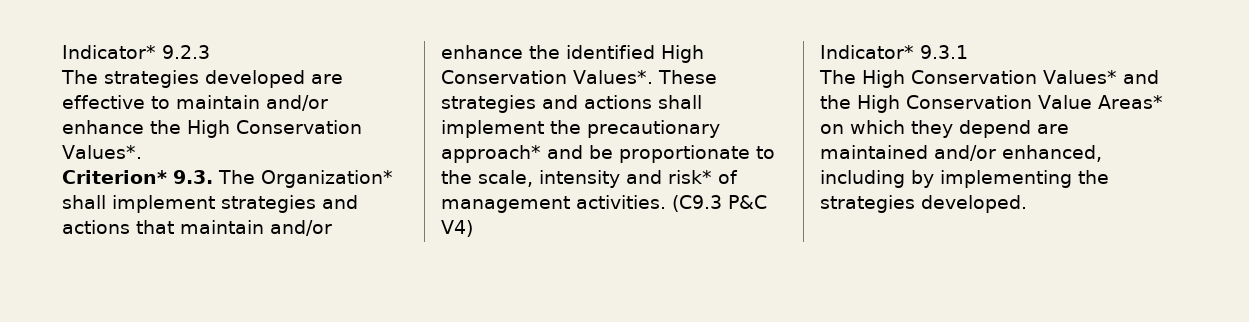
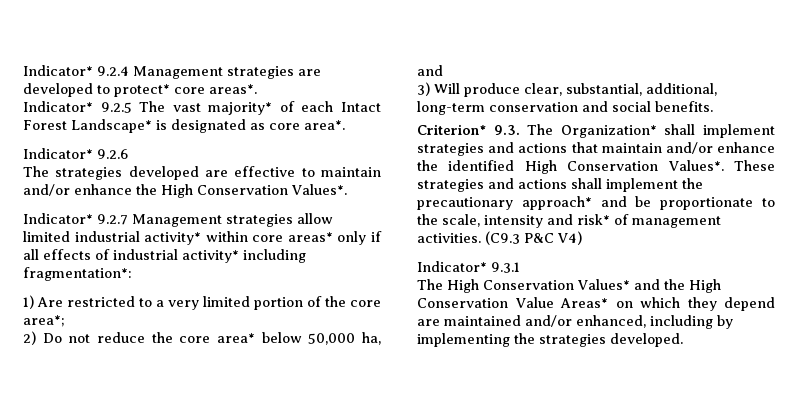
[62,45,210,59] Indicator* 9.2.3 -> [23,65,321,79] [23,83,257,97] [23,101,381,115] [23,119,345,133] [23,148,128,159] Indicator* 9.2.4 Management strategies are developed to protect* core areas*. // Indicator* 9.2.5 The vast majority* of each Intact Forest Landscape* is designated as core area*. // Indicator* 9.2.6
(142, 152) none -> [23,213,333,227] [23,231,382,245] [23,249,306,263] [23,267,132,281] [23,295,381,310] [23,315,65,327] [23,331,381,345] [417,65,443,76] [417,82,717,97] [417,101,713,115] // Indicator* 9.2.7 Management strategies allow limited industrial activity* within core areas* only if all effects of industrial activity* including fragmentation*: // 1) Are restricted to a very limited portion of the core area*; // 2) Do not reduce the core area* below 50,000 ha, and // 3) Will produce clear, substantial, additional, long-term conservation and social benefits.

